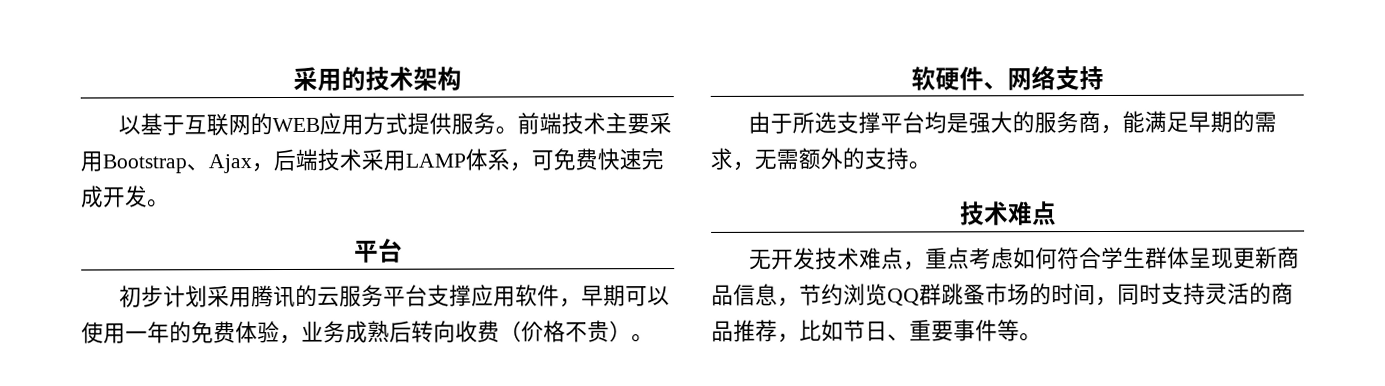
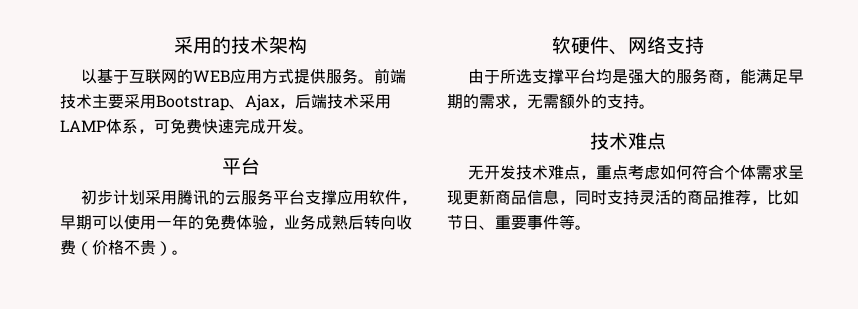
[1100,246,1190,270] 学生群体 -> [724,164,789,180] 个体需求
[799,283,1118,307] 节约浏览QQ群跳蚤市场的时间， -> (575, 202) none

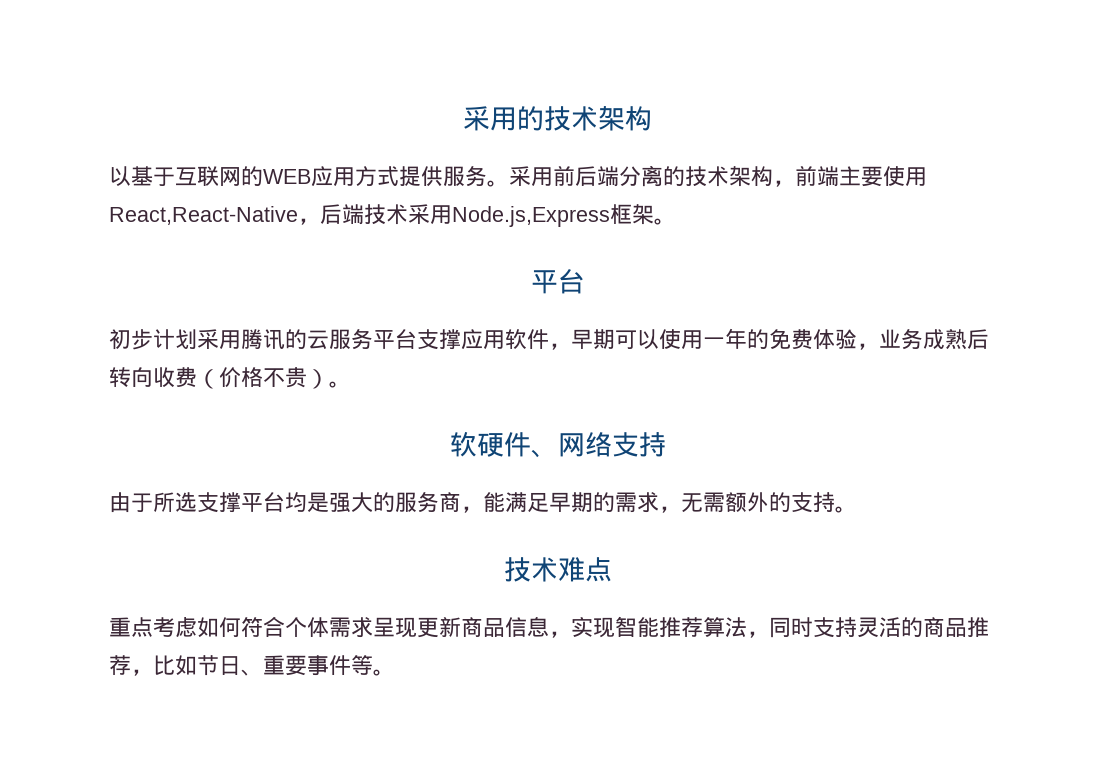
[374,68,407,84] [60,94,391,111] [60,118,298,134] 前端技术主要采用Bootstrap、Ajax，后端技术采用LAMP体系，可免费快速完成开发 -> [509,165,927,187] [109,204,654,227] 采用前后端分离的技术架构，前端主要使用React,React-Native，后端技术采用Node.js,Express框架
[468,165,597,180] 无开发技术难点， -> (612, 569) none
(575, 202) none -> [571,616,769,638] 实现智能推荐算法，

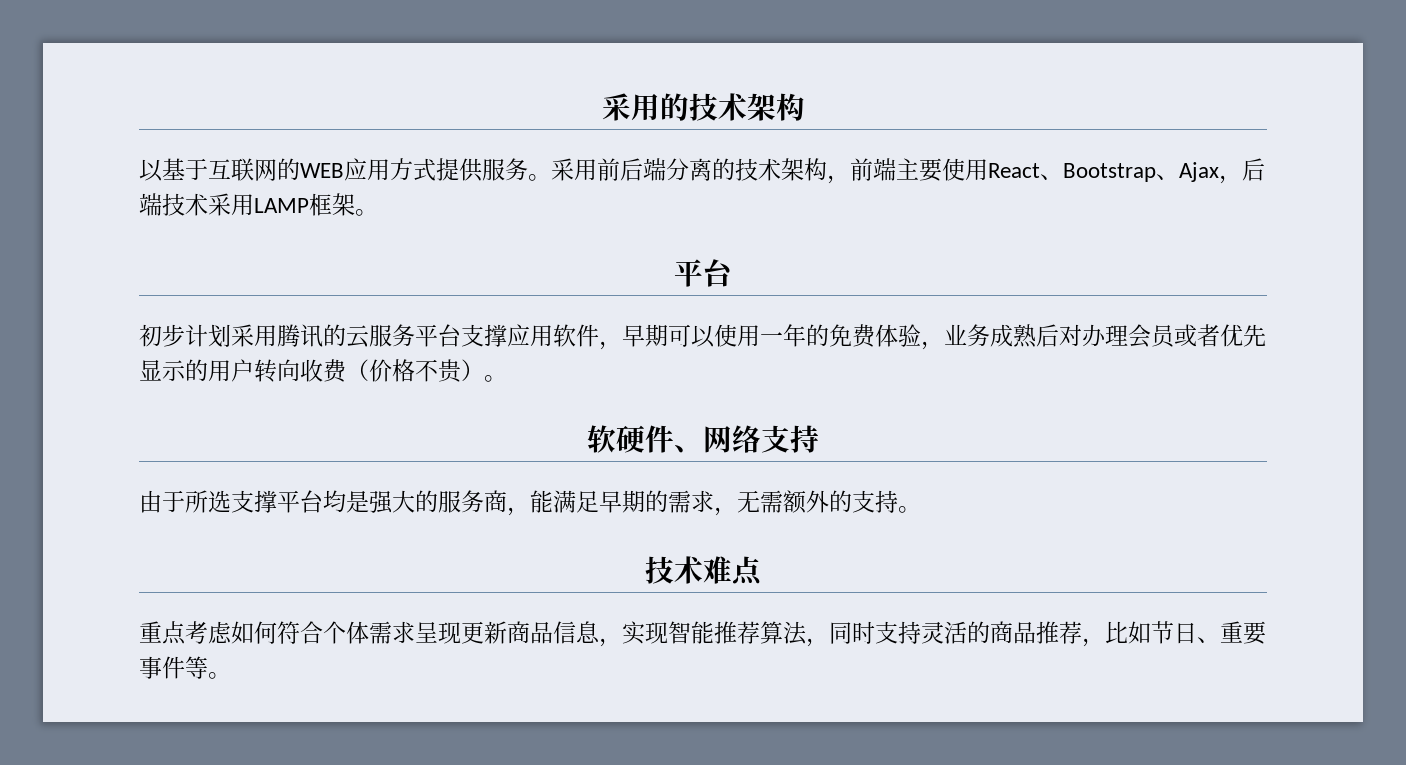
[109,206,298,225] React,React-Native -> [988,162,1219,182] React、Bootstrap、Ajax
[452,206,610,227] Node.js,Express -> [254,198,309,213] LAMP
(989, 339) none -> [1059,324,1266,348] [139,359,254,382] 对办理会员或者优先显示的用户

